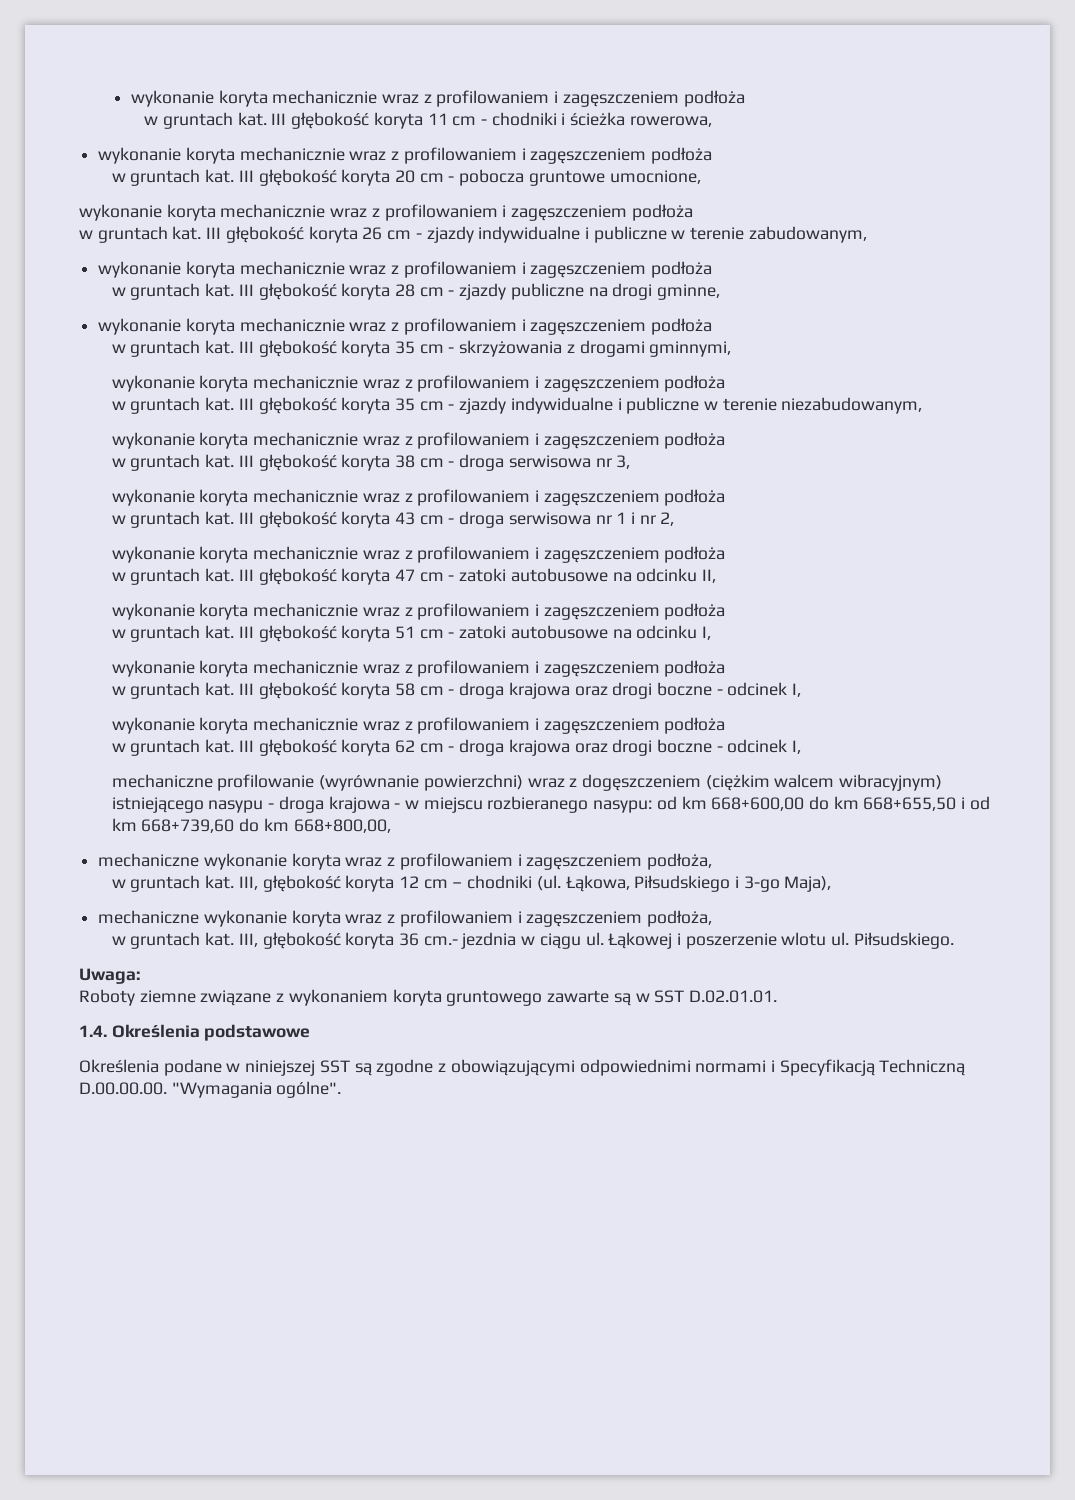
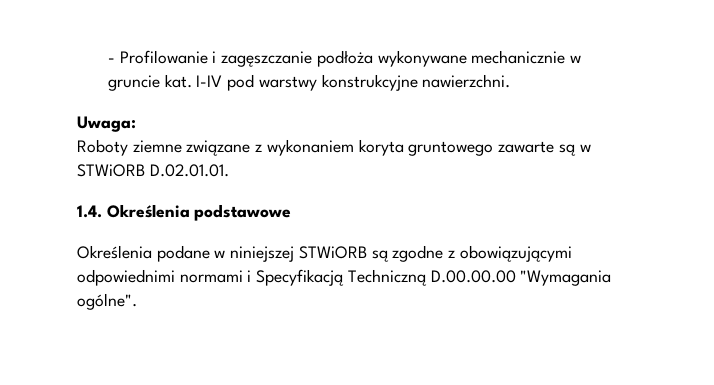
[130,90,745,107] [144,112,712,129] [98,147,713,164] [111,169,701,186] [79,204,693,221] [79,226,867,243] [98,261,713,278] [111,283,721,300] [98,318,713,335] [111,340,732,357] [111,375,726,392] [111,397,923,414] [111,432,726,449] [111,454,631,471] [111,489,726,506] [111,511,675,528] [111,546,726,563] [111,568,717,585] [111,603,726,620] [111,625,712,642] [111,660,726,677] [111,682,802,699] [111,717,726,734] [111,739,802,756] [111,774,943,791] [111,796,990,813] [111,818,391,833] [98,853,713,870] [111,875,832,892] [98,910,713,927] [111,932,954,949] wykonanie koryta mechanicznie wraz z profilowaniem i zagęszczeniem podłoża // w gruntach kat. III głębokość koryta 11 cm - chodniki i ścieżka rowerowa, // wykonanie koryta mechanicznie wraz z profilowaniem i zagęszczeniem podłoża // w gruntach kat. III głębokość koryta 20 cm - pobocza gruntowe umocnione, // wykonanie koryta mechanicznie wraz z profilowaniem i zagęszczeniem podłoża // w gruntach kat. III głębokość koryta 26 cm - zjazdy indywidualne i publiczne w terenie zabudowanym, // wykonanie koryta mechanicznie wraz z profilowaniem i zagęszczeniem podłoża // w gruntach kat. III głębokość koryta 28 cm - zjazdy publiczne na drogi gminne, // wykonanie koryta mechanicznie wraz z profilowaniem i zagęszczeniem podłoża // w gruntach kat. III głębokość koryta 35 cm - skrzyżowania z drogami gminnymi, // wykonanie koryta mechanicznie wraz z profilowaniem i zagęszczeniem podłoża // w gruntach kat. III głębokość koryta 35 cm - zjazdy indywidualne i publiczne w terenie niezabudowanym, // wykonanie koryta mechanicznie wraz z profilowaniem i zagęszczeniem podłoża // w gruntach kat. III głębokość koryta 38 cm - droga serwisowa nr 3, // wykonanie koryta mechanicznie wraz z profilowaniem i zagęszczeniem podłoża // w gruntach kat. III głębokość koryta 43 cm - droga serwisowa nr 1 i nr 2, // wykonanie koryta mechanicznie wraz z profilowaniem i zagęszczeniem podłoża // w gruntach kat. III głębokość koryta 47 cm - zatoki autobusowe na odcinku II, // wykonanie koryta mechanicznie wraz z profilowaniem i zagęszczeniem podłoża // w gruntach kat. III głębokość koryta 51 cm - zatoki autobusowe na odcinku I, // wykonanie koryta mechanicznie wraz z profilowaniem i zagęszczeniem podłoża // w gruntach kat. III głębokość koryta 58 cm - droga krajowa oraz drogi boczne - odcinek I, // wykonanie koryta mechanicznie wraz z profilowaniem i zagęszczeniem podłoża // w gruntach kat. III głębokość koryta 62 cm - droga krajowa oraz drogi boczne - odcinek I, // mechaniczne profilowanie (wyrównanie powierzchni) wraz z dogęszczeniem (ciężkim walcem wibracyjnym) istniejącego nasypu - droga krajowa - w miejscu rozbieranego nasypu: od km 668+600,00 do km 668+655,50 i od km 668+739,60 do km 668+800,00, // mechaniczne wykonanie koryta wraz z profilowaniem i zagęszczeniem podłoża, // w gruntach kat. III, głębokość koryta 12 cm – chodniki (ul. Łąkowa, Piłsudskiego i 3-go Maja), // mechaniczne wykonanie koryta wraz z profilowaniem i zagęszczeniem podłoża, // w gruntach kat. III, głębokość koryta 36 cm.- jezdnia w ciągu ul. Łąkowej i poszerzenie wlotu ul. Piłsudskiego. -> [107,50,581,67] [107,74,511,91] - Profilowanie i zagęszczanie podłoża wykonywane mechanicznie w gruncie kat. I-IV pod warstwy konstrukcyjne nawierzchni.
[654,990,685,1003] SST -> [77,164,145,177] STWiORB
[319,1060,350,1073] SST -> [298,246,367,259] STWiORB
[79,1082,167,1095] D.00.00.00. -> [430,270,516,283] D.00.00.00

